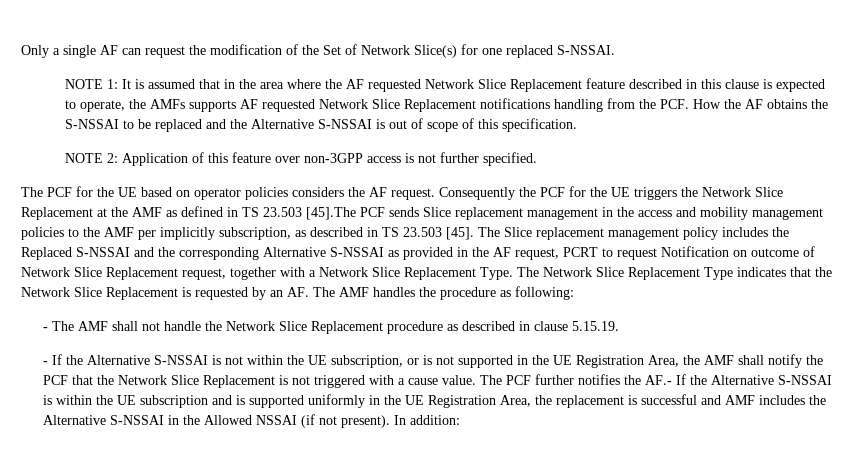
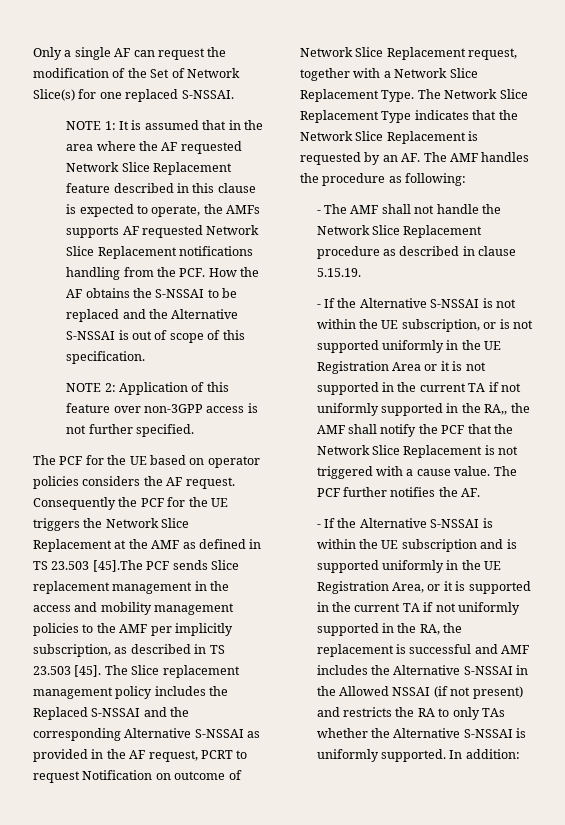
[516,355,679,368] in the UE Registration Area, -> [382,340,502,353] [316,361,486,374] [316,382,521,395] [316,403,508,416] uniformly in the UE Registration Area or it is not supported in the current TA if not uniformly supported in the RA,,
[644,375,672,385] AF.- -> [461,488,481,497] [316,524,321,528] AF. // -
(531, 401) none -> [427,581,531,594] [316,602,520,615] [316,623,440,636] or it is supported in the current TA if not uniformly supported in the RA,
[340,415,390,428] present). -> [472,686,523,699] [316,707,505,720] [316,728,527,738] [316,749,447,762] present) and restricts the RA to only TAs whether the Alternative S-NSSAI is uniformly supported.

